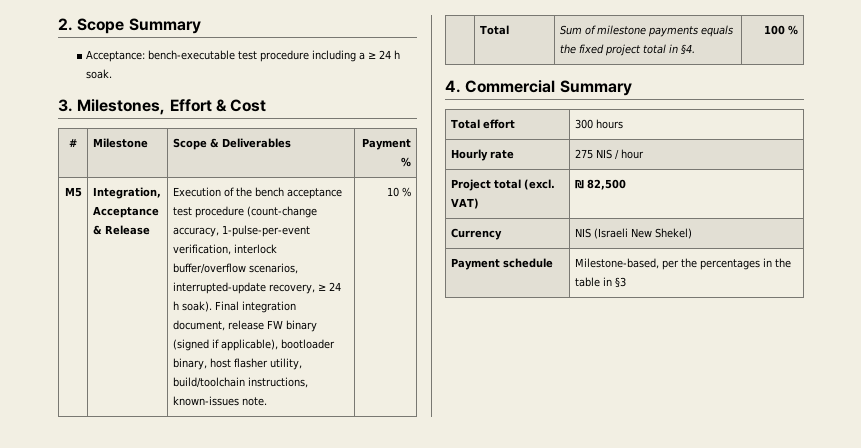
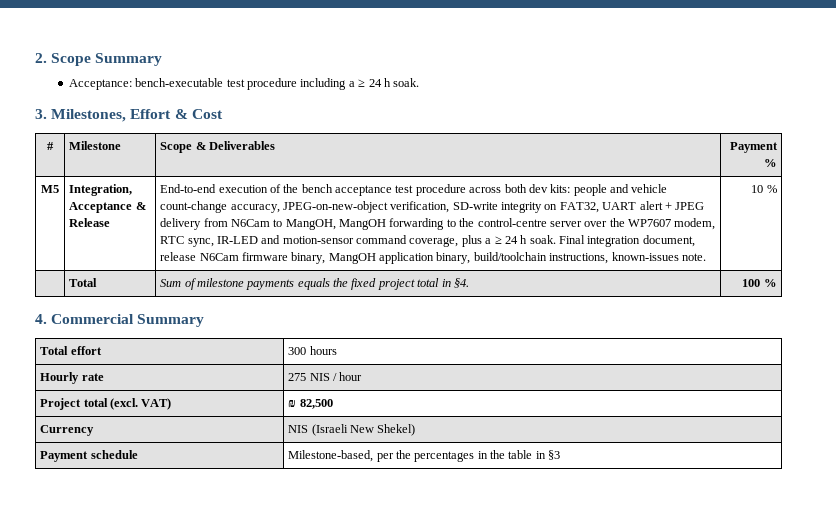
[172,187,221,197] Execution -> [160,184,268,193] End-to-end execution
[246,206,317,218] [172,225,310,237] [172,244,277,255] [172,263,298,274] [172,282,341,294] [172,301,212,312] (count-change accuracy, 1-pulse-per-event verification, interlock buffer/overflow scenarios, interrupted-update recovery, ≥ 24 h soak). -> [469,184,668,196] [160,201,705,213] [160,218,716,230] [160,235,556,247] across both dev kits: people and vehicle count-change accuracy, JPEG-on-new-object verification, SD-write integrity on FAT32, UART alert + JPEG delivery from N6Cam to MangOH, MangOH forwarding to the control-centre server over the WP7607 modem, RTC sync, IR-LED and motion-sensor command coverage, plus a ≥ 24 h soak.
[266,320,317,332] [172,339,335,351] [172,358,302,370] FW binary (signed if applicable), bootloader binary, host flasher utility, -> [199,252,471,264] N6Cam firmware binary, MangOH application binary,

